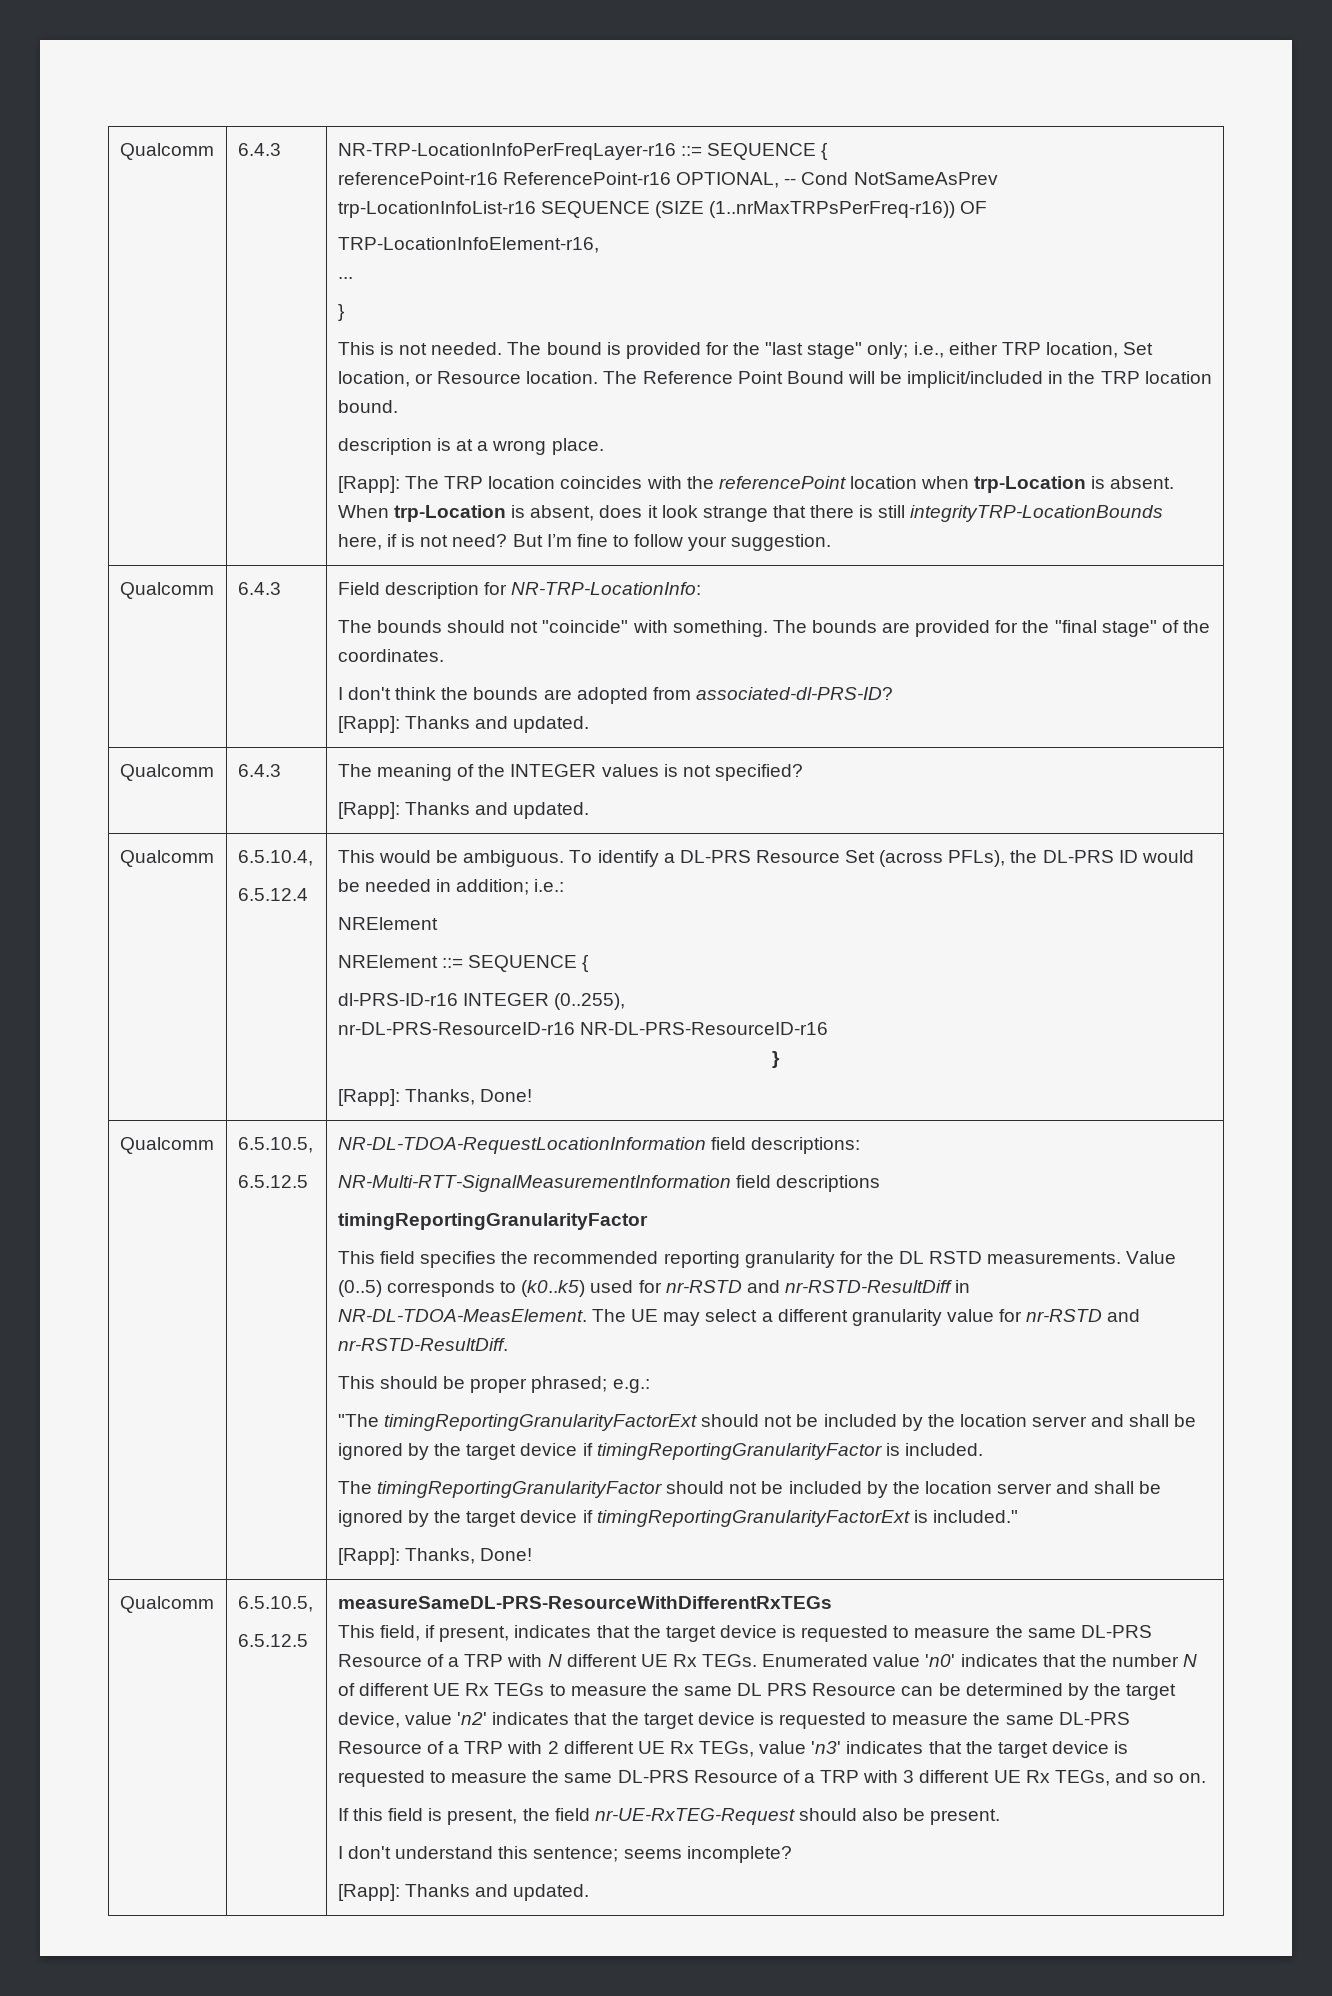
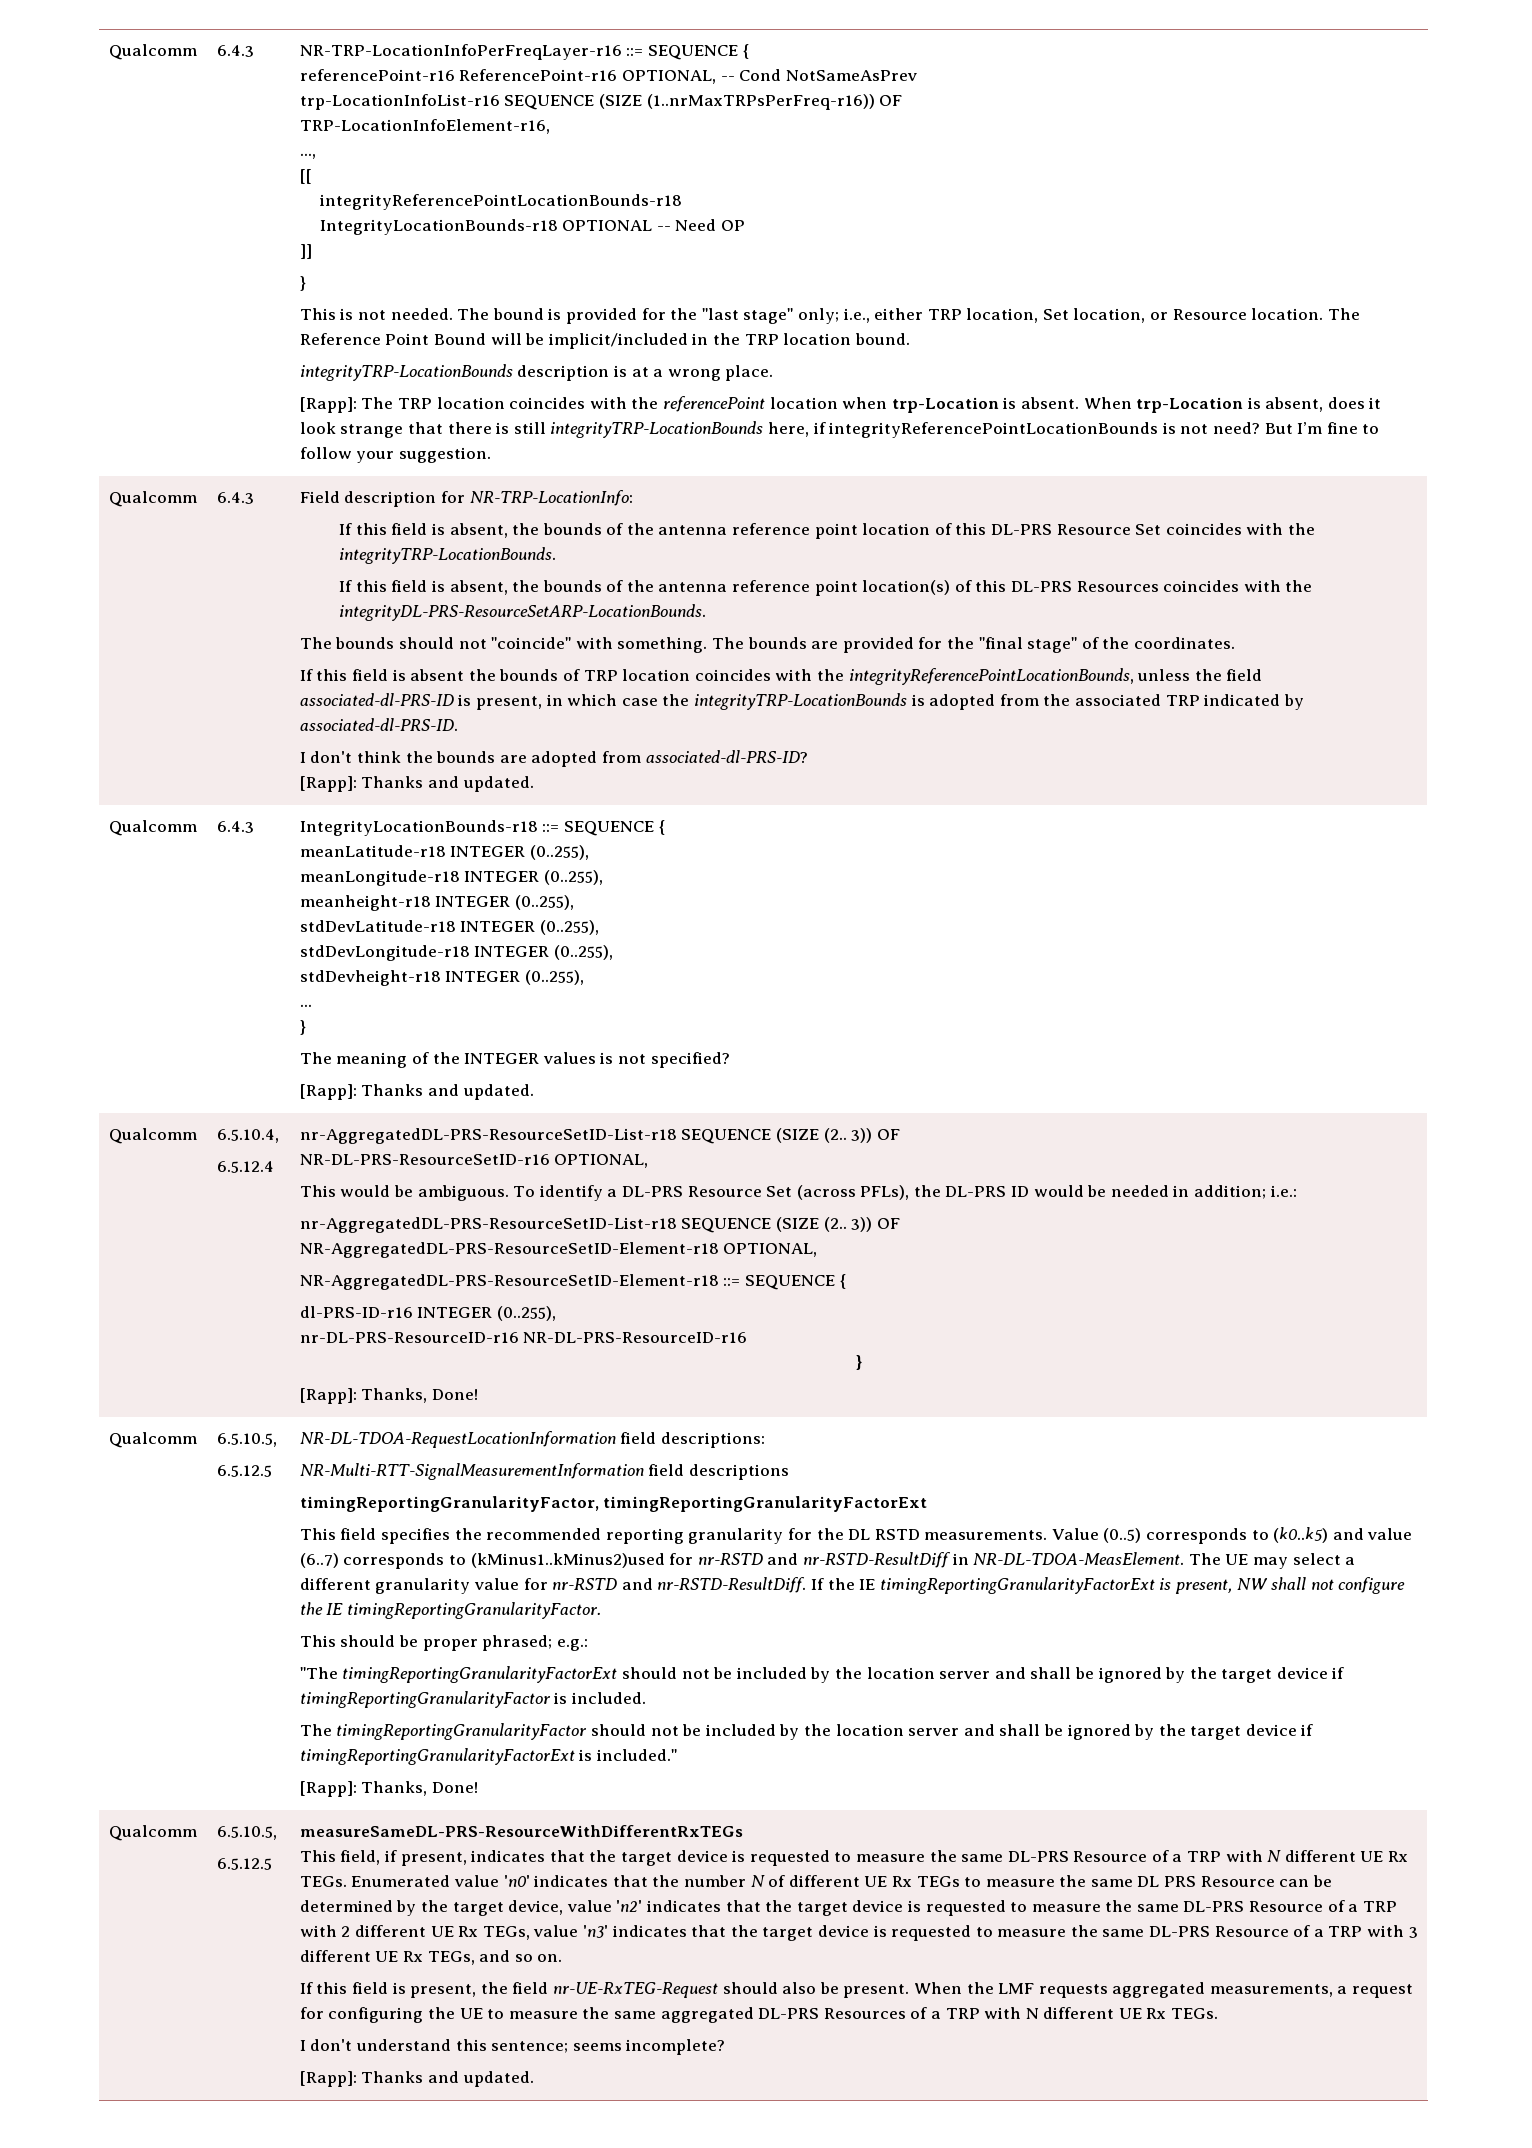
[337,277,353,279] ... -> [299,153,316,159] [299,169,312,184] [318,194,682,210] [319,219,745,235] [299,244,312,259] ..., // [[ // integrityReferencePointLocationBounds-r18 // IntegrityLocationBounds-r18 OPTIONAL -- Need OP // ]]
(398, 406) none -> [299,364,513,381] integrityTRP-LocationBounds
(398, 540) none -> [828,422,1159,438] integrityReferencePointLocationBounds
(702, 588) none -> [339,523,1315,539] [339,547,557,564] [339,580,1313,596] [339,604,707,621] // If this field is absent, the bounds of the antenna reference point location of this DL-PRS Resource Set coincides with the integrityTRP-LocationBounds. // If this field is absent, the bounds of the antenna reference point location(s) of this DL-PRS Resources coincides with the integrityDL-PRS-ResourceSetARP-LocationBounds.
(444, 655) none -> [299,668,1263,685] [299,693,1304,710] [299,718,458,731] // If this field is absent the bounds of TRP location coincides with the integrityReferencePointLocationBounds, unless the field associated-dl-PRS-ID is present, in which case the integrityTRP-LocationBounds is adopted from the associated TRP indicated by associated-dl-PRS-ID.
(281, 770) none -> [299,820,665,836] [299,845,590,860] [299,870,604,886] [299,895,575,911] [299,920,600,935] [299,945,614,961] [299,970,585,986] [299,1004,312,1007] [299,1020,306,1035] IntegrityLocationBounds-r18 ::= SEQUENCE { // meanLatitude-r18 INTEGER (0..255), // meanLongitude-r18 INTEGER (0..255), // meanheight-r18 INTEGER (0..255), // stdDevLatitude-r18 INTEGER (0..255), // stdDevLongitude-r18 INTEGER (0..255), // stdDevheight-r18 INTEGER (0..255), // ... // } //
(308, 894) none -> [299,1128,900,1144] [299,1154,649,1168] nr-AggregatedDL-PRS-ResourceSetID-List-r18 SEQUENCE (SIZE (2.. 3)) OF // NR-DL-PRS-ResourceSetID-r16 OPTIONAL, //
[337,917,438,930] [337,955,438,968] NRElement // NRElement -> [299,1217,900,1233] [299,1242,818,1258] [299,1274,719,1290] nr-AggregatedDL-PRS-ResourceSetID-List-r18 SEQUENCE (SIZE (2.. 3)) OF // NR-AggregatedDL-PRS-ResourceSetID-Element-r18 OPTIONAL, // NR-AggregatedDL-PRS-ResourceSetID-Element-r18
[337,1213,648,1230] timingReportingGranularityFactor -> [299,1496,928,1512] timingReportingGranularityFactor, timingReportingGranularityFactorExt
[590,1280,634,1293] used -> [1332,1528,1413,1540] [299,1553,665,1569] and value (6..7) corresponds to (kMinus1..kMinus2)used
(508, 1344) none -> [810,1577,1406,1594] [299,1602,602,1619] If the IE timingReportingGranularityFactorExt is present, NW shall not configure the IE timingReportingGranularityFactor.
(1001, 1817) none -> [913,1982,1414,1998] [299,2007,1219,2023] When the LMF requests aggregated measurements, a request for configuring the UE to measure the same aggregated DL-PRS Resources of a TRP with N different UE Rx TEGs.

